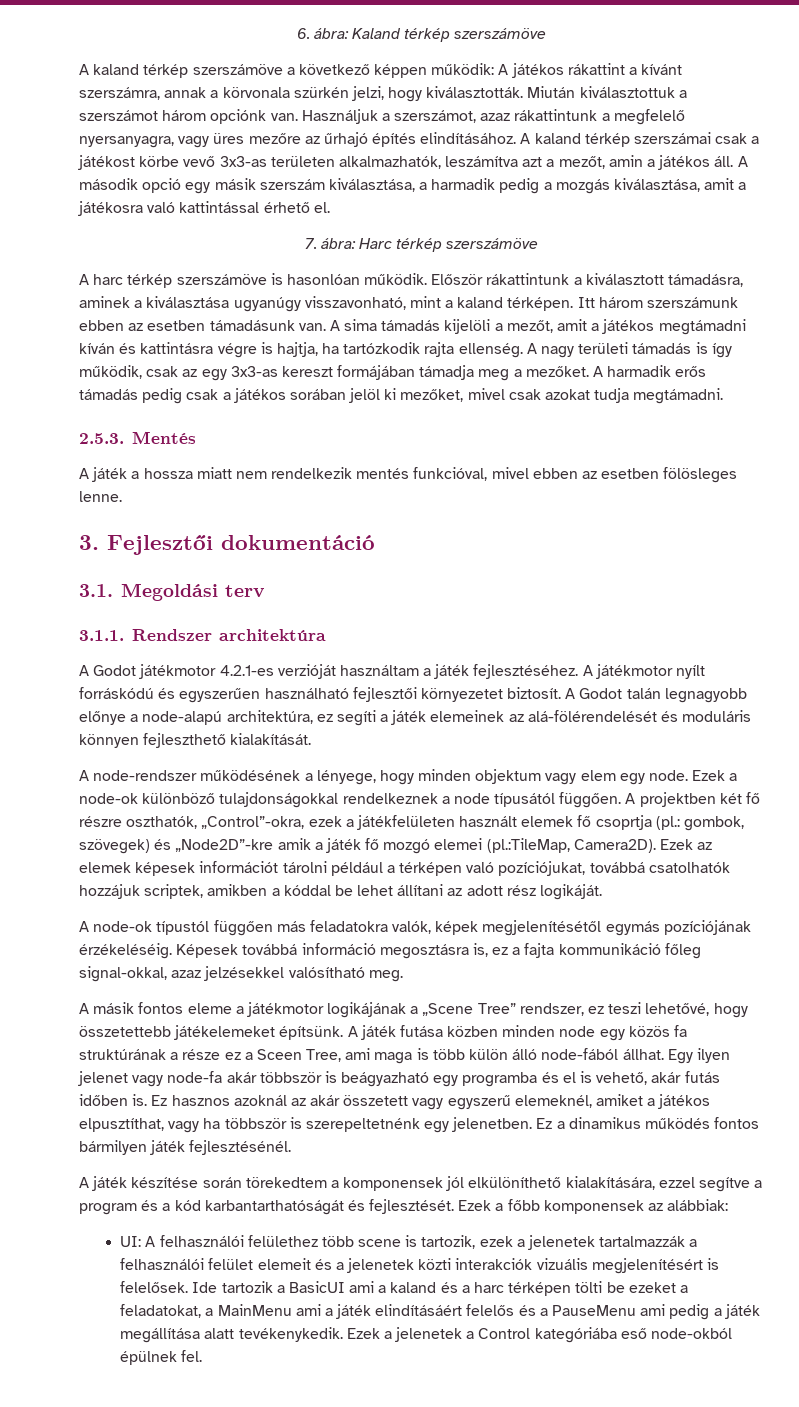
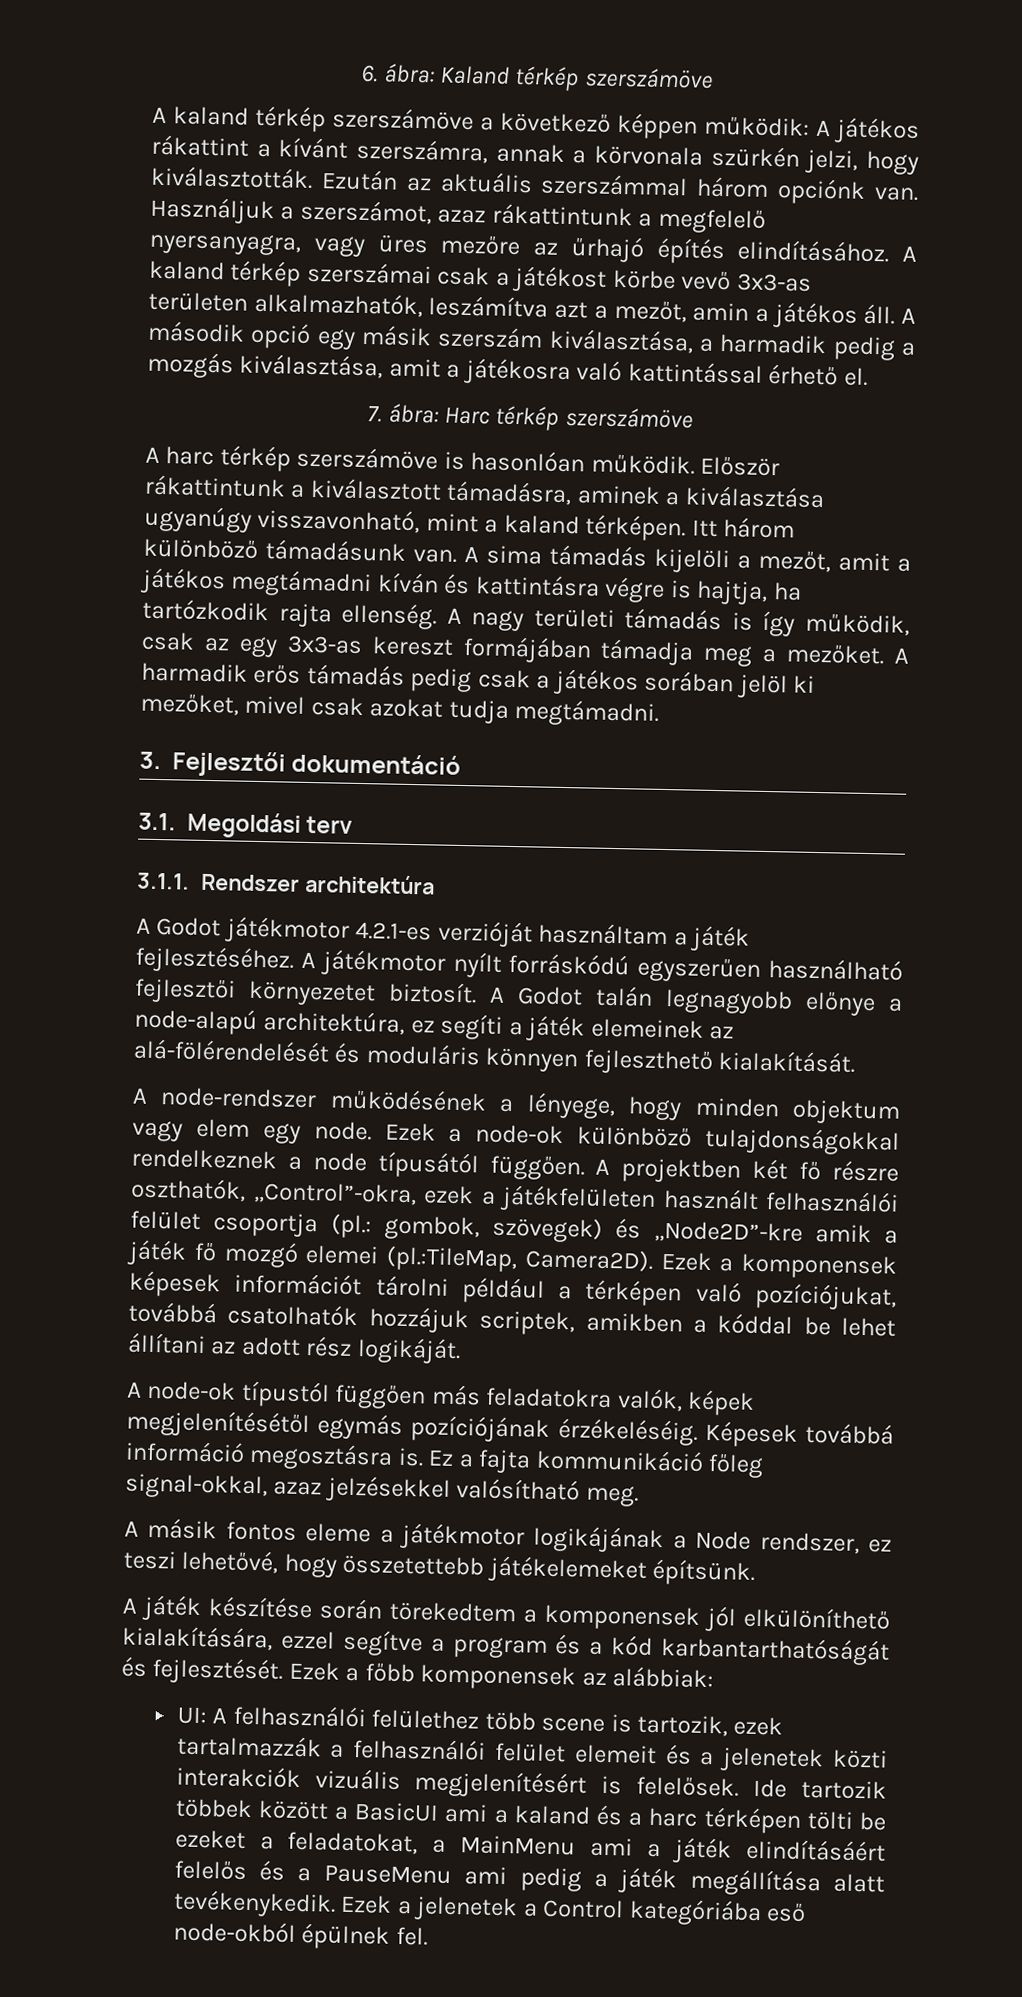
[527,86,687,98] [79,110,158,121] Miután kiválasztottuk a szerszámot -> [320,169,689,197] Ezután az aktuális szerszámmal
[647,297,739,308] [79,320,206,331] szerszámunk ebben az esetben -> [143,537,258,559] különböző
[79,431,196,444] [79,467,738,483] [79,491,122,502] // 2.5.3. Mentés // A játék a hossza miatt nem rendelkezik mentés funkcióval, mivel ebben az esetben fölösleges lenne. -> (660, 713) none
[158,688,176,699] és -> (631, 964) none
[521,815,652,830] elemek fő csoprtja -> [765,1190,899,1213] [130,1210,319,1238] felhasználói felület csoportja
[697,842,713,850] [79,862,131,873] az elemek -> [719,1253,897,1280] a komponensek
[472,943,509,957] is, ez -> [397,1447,455,1467] is. Ez
[422,1003,516,1016] „Scene Tree” -> [695,1530,752,1550] Node
[347,1025,688,1041] [79,1048,730,1064] [78,1071,720,1087] [79,1094,711,1110] [79,1117,760,1133] [79,1140,292,1155] A játék futása közben minden node egy közös fa struktúrának a része ez a Sceen Tree, ami maga is több külön álló node-fából állhat. Egy ilyen jelenet vagy node-fa akár többször is beágyazható egy programba és el is vehető, akár futás időben is. Ez hasznos azoknál az akár összetett vagy egyszerű elemeknél, amiket a játékos elpusztíthat, vagy ha többször is szerepeltetnénk egy jelenetben. Ez a dinamikus működés fontos bármilyen játék fejlesztésénél. -> (756, 1572) none
[516,1235,595,1250] a jelenetek -> (784, 1726) none
(273, 1287) none -> [174,1798,329,1820] többek között

